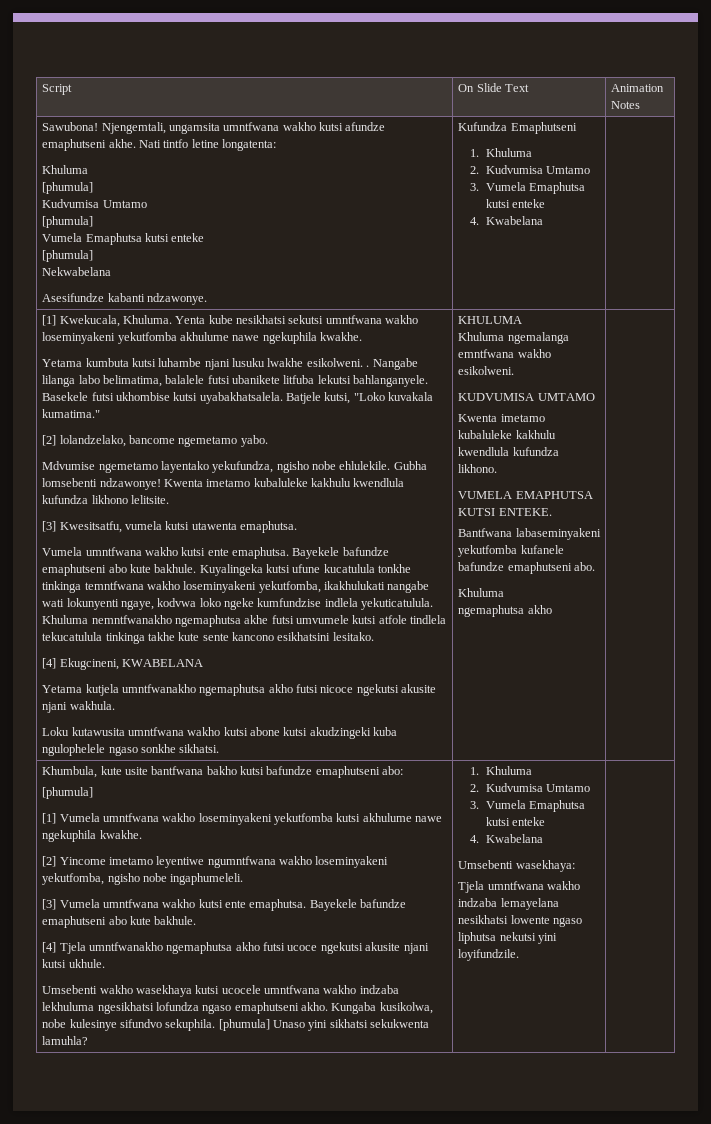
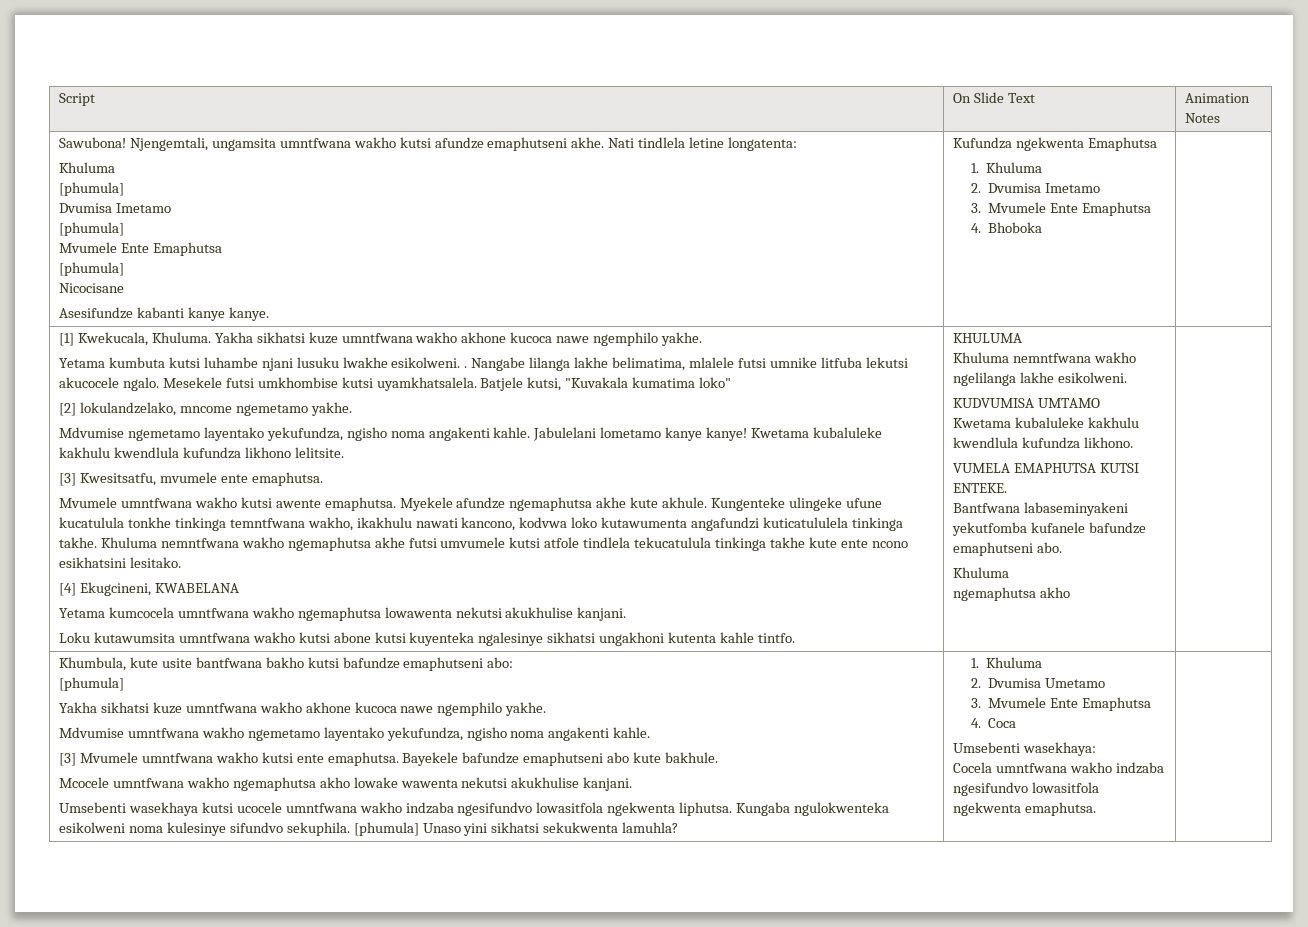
[163,139,189,148] tintfo -> [638,137,686,148] tindlela
[42,199,147,208] [42,216,94,228] [42,233,205,245] [42,250,94,262] [42,267,112,276] Kudvumisa Umtamo // [phumula] // Vumela Emaphutsa kutsi enteke // [phumula] // Nekwabelana -> [59,203,171,213] [59,222,125,236] [59,242,222,256] [59,262,125,276] [59,283,125,293] Dvumisa Imetamo // [phumula] // Mvumele Ente Emaphutsa // [phumula] // Nicocisane
[146,293,207,305] ndzawonye. -> [187,307,269,321] kanye kanye.
[510,122,577,134] [470,148,532,157] [470,165,591,174] [470,182,586,194] [485,199,546,208] [470,216,543,225] Emaphutseni // 1. Khuluma // 2. Kudvumisa Umtamo // 3. Vumela Emaphutsa kutsi enteke // 4. Kwabelana -> [1015,137,1157,151] [970,162,1043,173] [970,183,1101,193] [970,202,1151,216] [970,222,1043,233] ngekwenta Emaphutsa // 1. Khuluma // 2. Dvumisa Imetamo // 3. Mvumele Ente Emaphutsa // 4. Bhoboka
[175,315,419,324] [42,332,363,344] Yenta kube nesikhatsi sekutsi umntfwana wakho loseminyakeni yekutfomba akhulume nawe ngekuphila kwakhe. -> [214,332,703,346] Yakha sikhatsi kuze umntfwana wakho akhone kucoca nawe ngemphilo yakhe.
[78,375,429,387] [42,392,434,404] [42,409,101,418] [42,435,268,447] labo belimatima, balalele futsi ubanikete litfuba lekutsi bahlanganyele. Basekele futsi ukhombise kutsi uyabakhatsalela. Batjele kutsi, "Loko kuvakala kumatima." // [2] lolandzelako, bancome ngemetamo yabo. -> [574,357,908,371] [59,377,732,391] [59,402,352,416] lakhe belimatima, mlalele futsi umnike litfuba lekutsi akucocele ngalo. Mesekele futsi umkhombise kutsi uyamkhatsalela. Batjele kutsi, "Kuvakala kumatima loko" // [2] lokulandzelako, mncome ngemetamo yakhe.
[312,461,427,470] [42,478,251,490] nobe ehlulekile. Gubha lomsebenti ndzawonye! Kwenta imetamo -> [390,427,810,441] noma angakenti kahle. Jabulelani lometamo kanye kanye! Kwetama
[124,521,237,530] vumela kutsi utawenta -> [159,472,248,483] mvumele ente
[42,547,389,559] [42,564,291,576] Vumela umntfwana wakho kutsi ente emaphutsa. Bayekele bafundze emaphutseni abo kute bakhule. Kuyalingeka kutsi -> [59,497,842,511] Mvumele umntfwana wakho kutsi awente emaphutsa. Myekele afundze ngemaphutsa akhe kute akhule. Kungenteke ulingeke
[146,581,430,593] [42,598,434,610] [42,615,172,624] wakho loseminyakeni yekutfomba, ikakhulukati nangabe wati lokunyenti ngaye, kodvwa loko ngeke kumfundzise indlela yekuticatulula. Khuluma nemntfwanakho -> [307,517,903,531] [59,537,284,548] wakho, ikakhulu nawati kancono, kodvwa loko kutawumenta angafundzi kuticatululela tinkinga takhe. Khuluma nemntfwana wakho
[202,632,275,641] sente kancono -> [840,539,908,548] ente ncono
[85,684,437,696] [42,701,115,713] kutjela umntfwanakho ngemaphutsa akho futsi nicoce ngekutsi akusite njani wakhula. -> [108,607,627,621] kumcocela umntfwana wakho ngemaphutsa lowawenta nekutsi akukhulise kanjani.
[71,727,125,736] kutawusita -> [93,632,175,643] kutawumsita
[309,727,398,739] [42,744,220,756] [458,316,523,324] [458,332,569,344] [458,349,551,358] akudzingeki kuba ngulophelele ngaso sonkhe sikhatsi. | KHULUMA // Khuluma ngemalanga emntfwana wakho -> [409,632,795,646] [953,333,1023,343] [953,352,1136,363] [953,372,1054,386] kuyenteka ngalesinye sikhatsi ungakhoni kutenta kahle tintfo. | KHULUMA // Khuluma nemntfwana wakho ngelilanga lakhe
[458,414,545,422] Kwenta imetamo -> [953,418,1012,428] Kwetama
[42,813,443,825] [42,830,142,842] [42,856,389,868] [42,873,244,885] [42,899,100,910] [1] Vumela umntfwana wakho loseminyakeni yekutfomba kutsi akhulume nawe ngekuphila kwakhe. // [2] Yincome imetamo leyentiwe ngumntfwana wakho loseminyakeni yekutfomba, ngisho nobe ingaphumeleli. // [3] Vumela -> [59,702,547,716] [59,727,651,741] [59,752,138,766] Yakha sikhatsi kuze umntfwana wakho akhone kucoca nawe ngemphilo yakhe. // Mdvumise umntfwana wakho ngemetamo layentako yekufundza, ngisho noma angakenti kahle. // [3] Mvumele
[42,942,429,954] [42,959,105,968] [42,985,133,994] [4] Tjela umntfwanakho ngemaphutsa akho futsi ucoce ngekutsi akusite njani kutsi ukhule. // Umsebenti wakho -> [59,777,633,791] [59,802,127,813] Mcocele umntfwana wakho ngemaphutsa akho lowake wawenta nekutsi akukhulise kanjani. // Umsebenti
[42,1002,433,1014] [42,1019,67,1028] lekhuluma ngesikhatsi lofundza ngaso emaphutseni akho. Kungaba kusikolwa, nobe -> [457,802,890,816] [59,822,163,833] ngesifundvo lowasitfola ngekwenta liphutsa. Kungaba ngulokwenteka esikolweni noma
[485,783,591,792] [470,800,586,812] [485,817,546,826] [470,834,543,843] Kudvumisa Umtamo // 3. Vumela Emaphutsa kutsi enteke // 4. Kwabelana -> [988,678,1106,688] [970,697,1151,711] [970,718,1017,728] Dvumisa Umetamo // 3. Mvumele Ente Emaphutsa // 4. Coca
[458,881,580,893] [458,898,559,910] [458,915,582,927] [458,932,557,944] [458,949,520,961] Tjela umntfwana wakho indzaba lemayelana nesikhatsi lowente ngaso liphutsa nekutsi yini loyifundzile. -> [953,762,1164,774] [953,782,1099,796] [953,802,1096,816] Cocela umntfwana wakho indzaba ngesifundvo lowasitfola ngekwenta emaphutsa.

